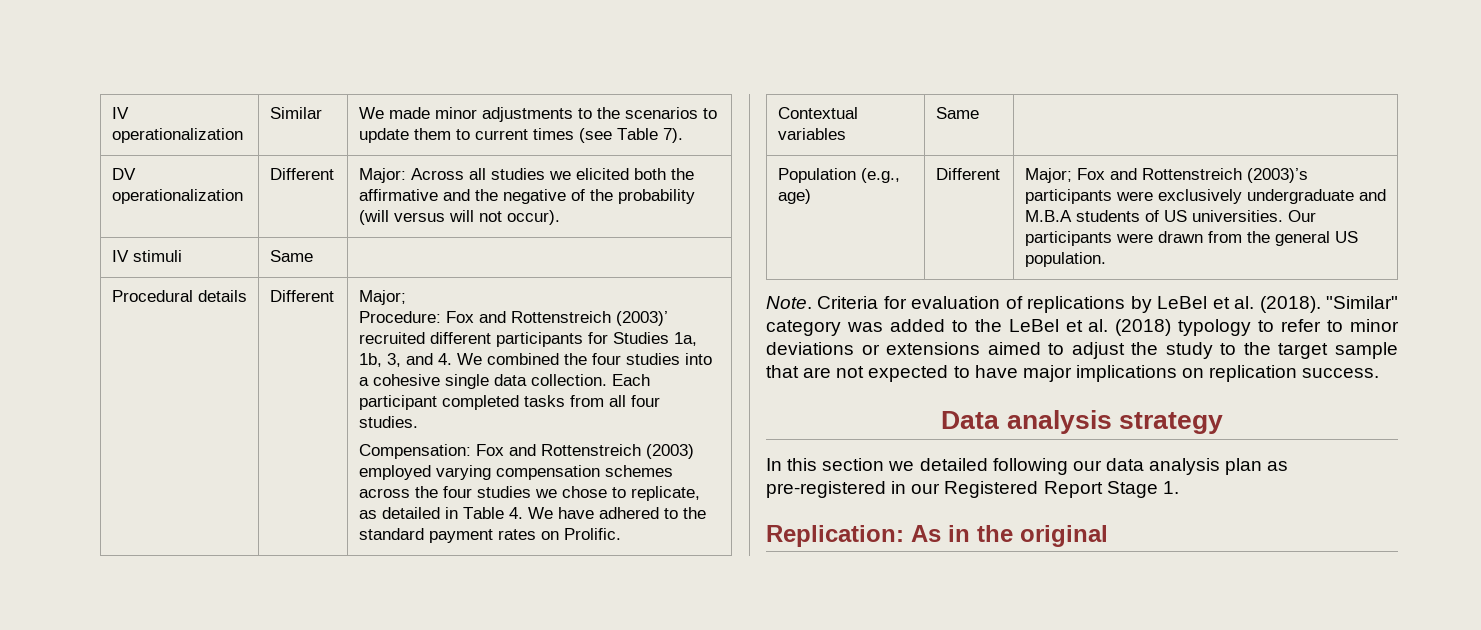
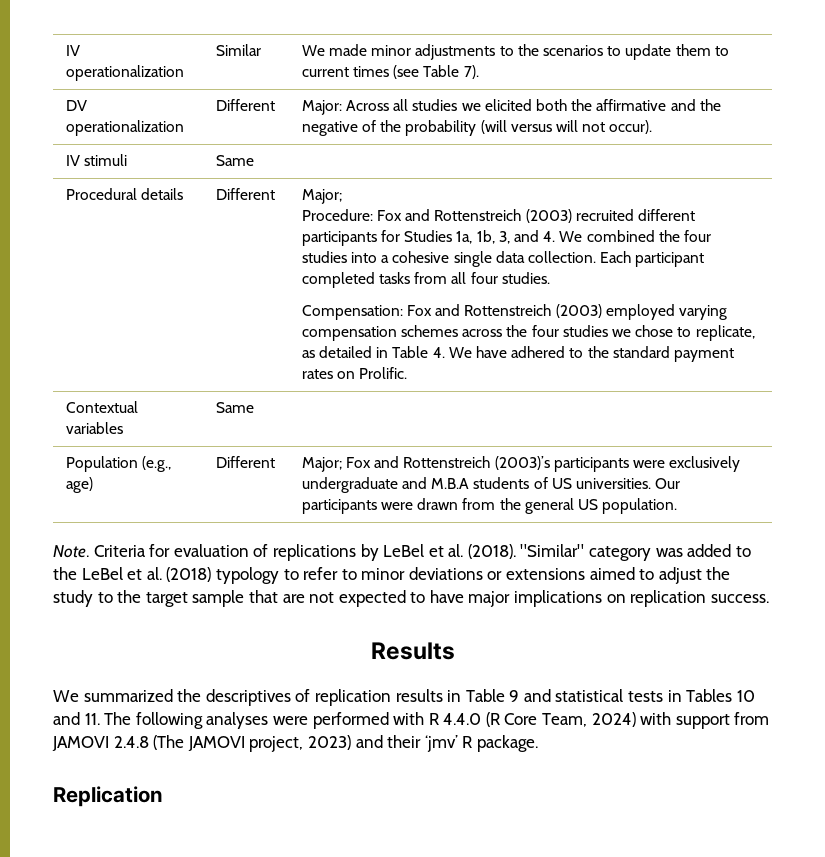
[615,311,668,326] (2003)’ -> [525,209,572,223] (2003)
[941,410,1223,434] [766,458,1289,475] [766,481,1179,498] [766,525,1108,547] Data analysis strategy // In this section we detailed following our data analysis plan as pre-registered in our Registered Report Stage 1. // Replication: As in the original -> [370,642,455,660] [53,689,755,706] [53,712,770,729] [52,735,538,752] [53,786,163,807] Results // We summarized the descriptives of replication results in Table 9 and statistical tests in Tables 10 and 11. The following analyses were performed with R 4.4.0 (R Core Team, 2024) with support from JAMOVI 2.4.8 (The JAMOVI project, 2023) and their ‘jmv’ R package. // Replication

